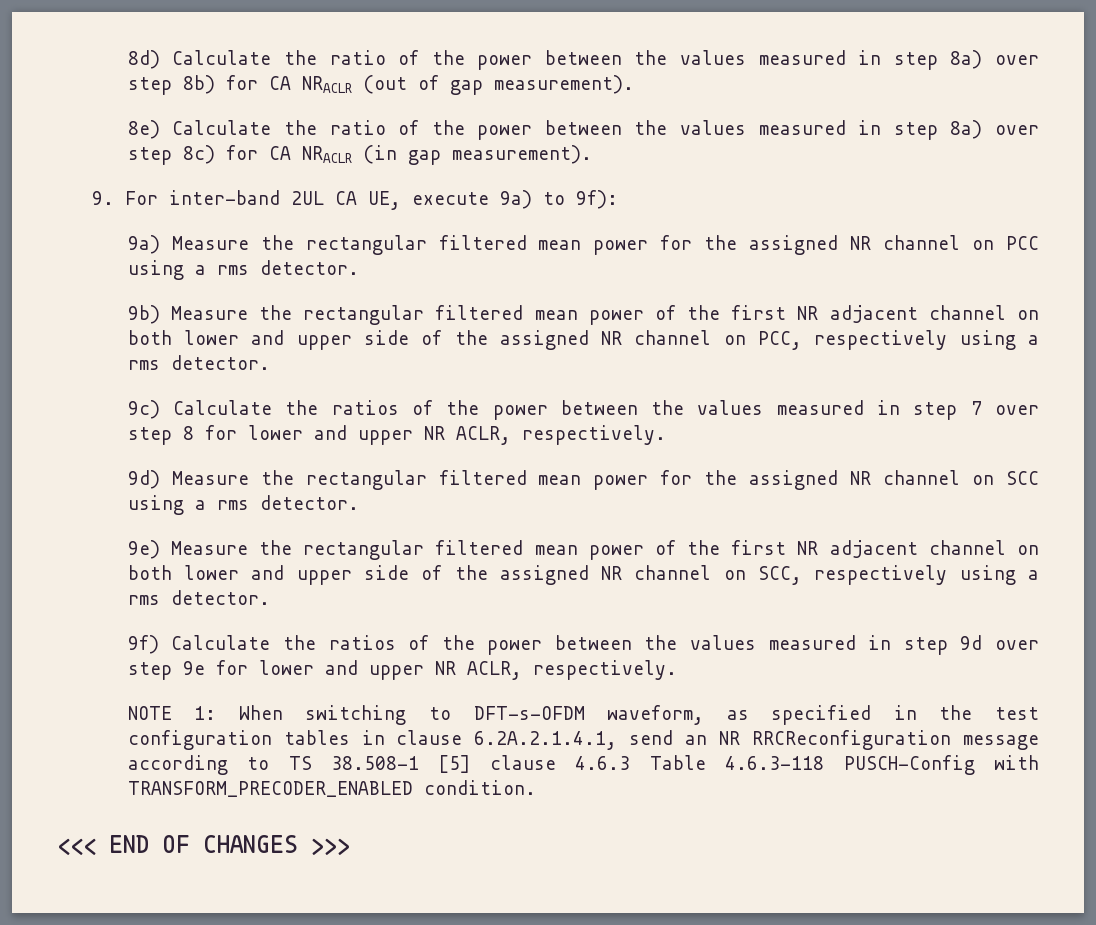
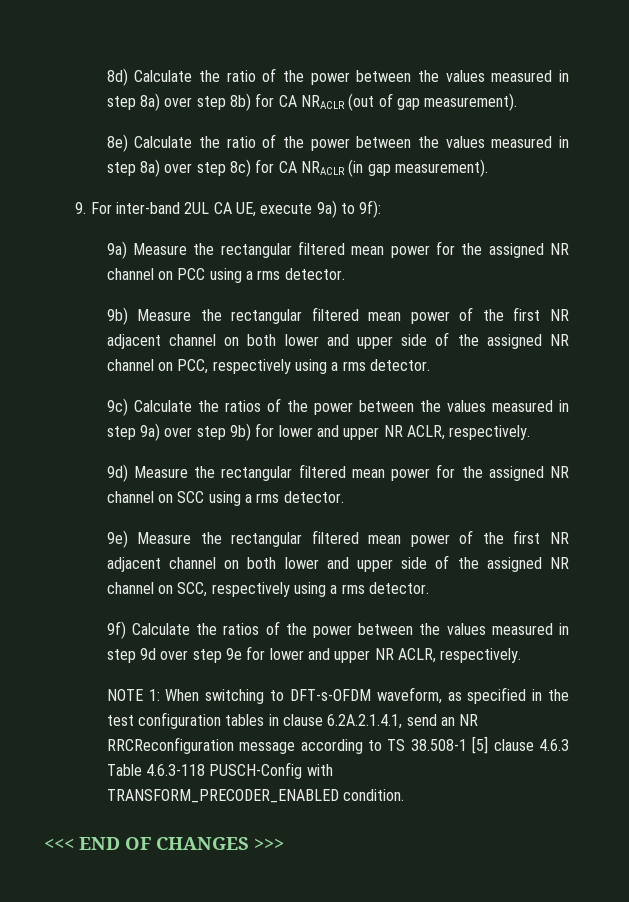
[970,401,1039,415] [127,426,194,445] 7 over step 8 -> [140,423,252,441] 9a) over step 9b)

